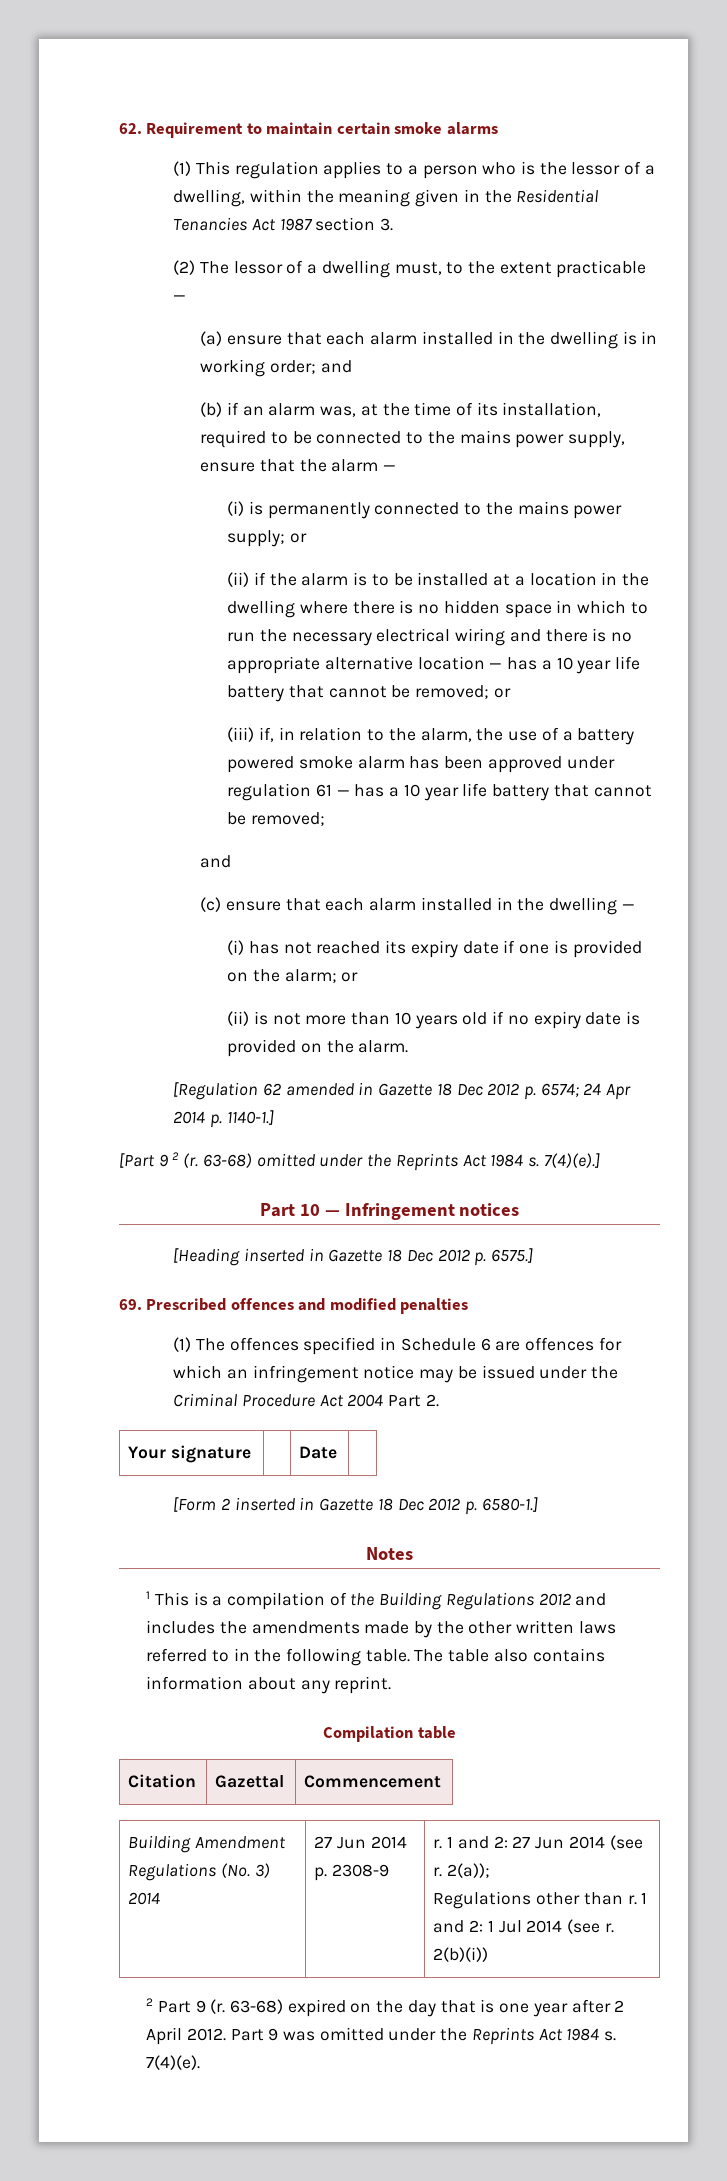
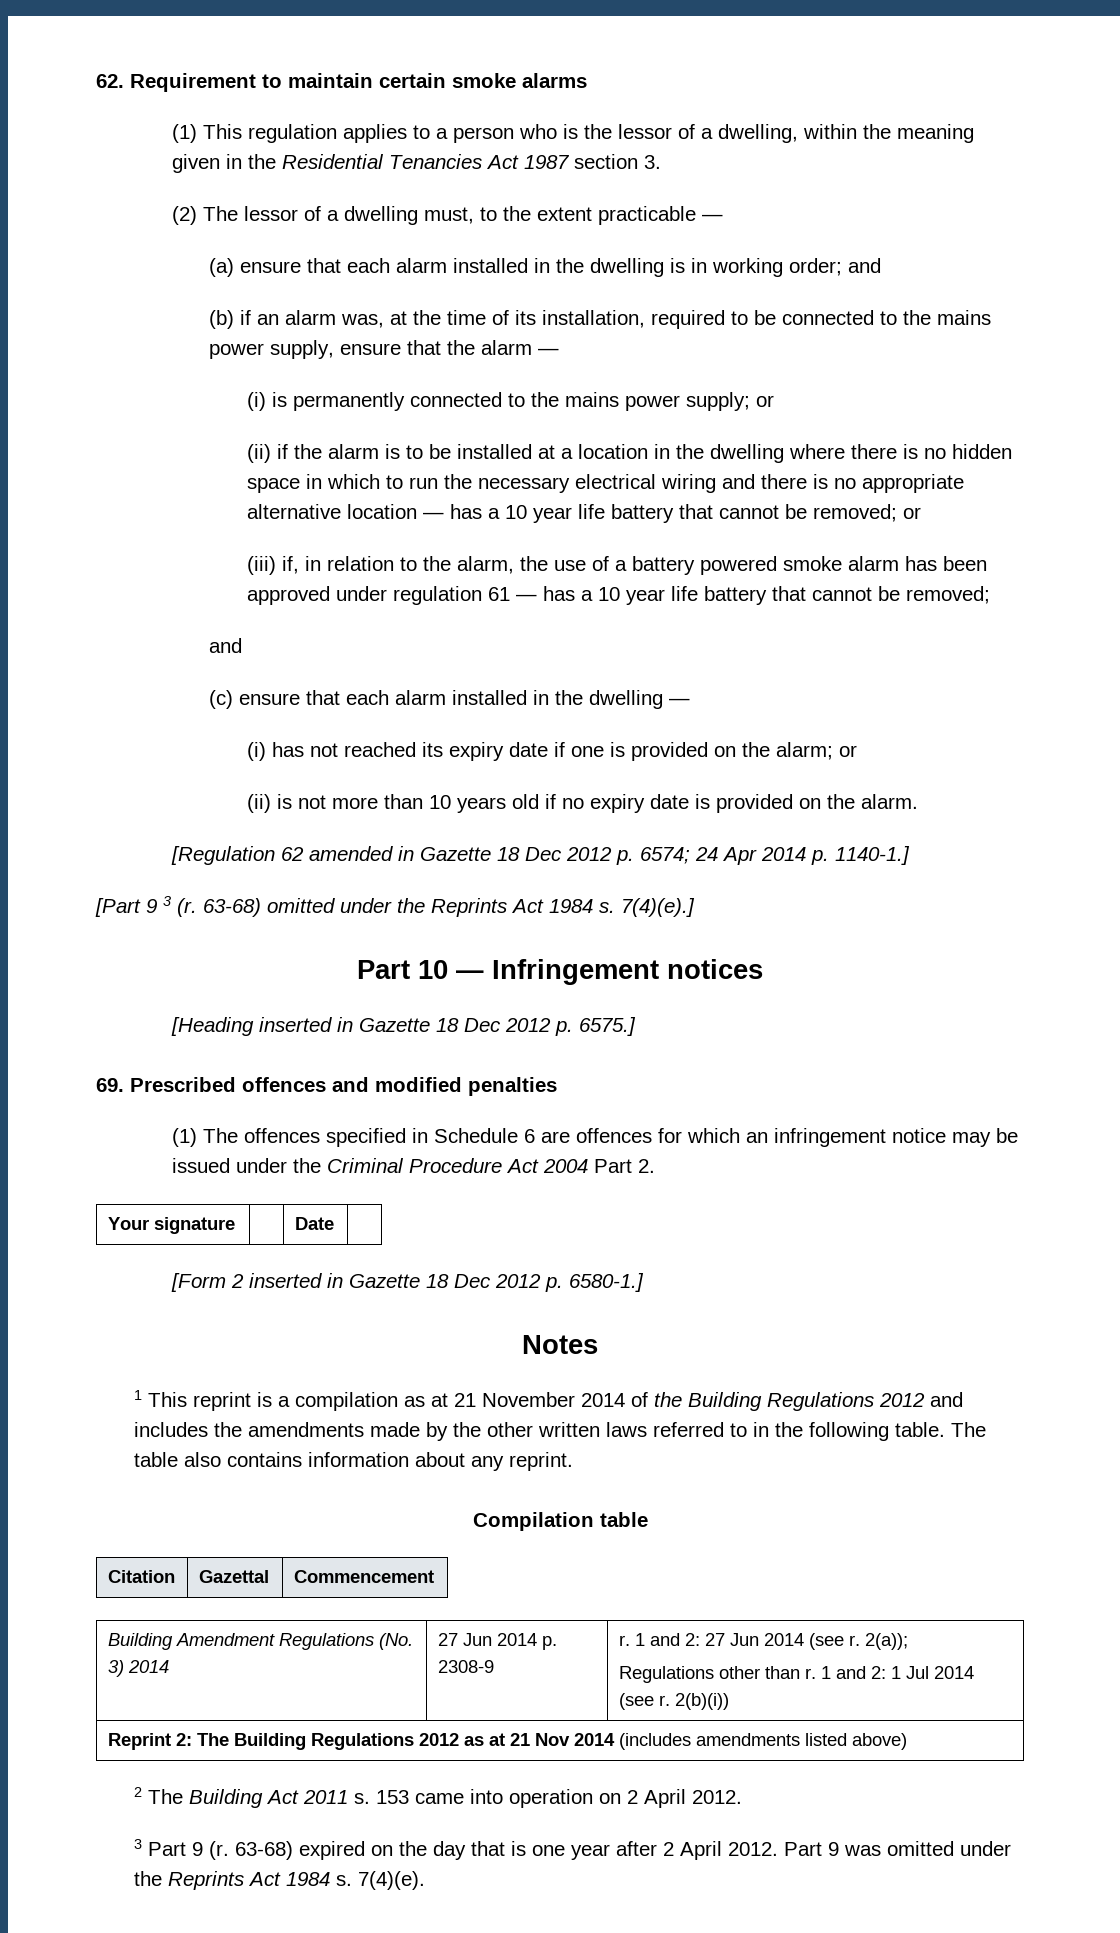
[172,1152,180,1160] 2 -> [163,896,171,906] 3
(189, 1599) none -> [192,1392,251,1411] reprint
(325, 1601) none -> [403,1392,625,1407] as at 21 November 2014
[146,1998,154,2006] // 2 -> [107,1733,907,1750] [133,1787,742,1808] [133,1839,142,1849] // Reprint 2: The Building Regulations 2012 as at 21 Nov 2014 (includes amendments listed above) // 2 The Building Act 2011 s. 153 came into operation on 2 April 2012. // 3

